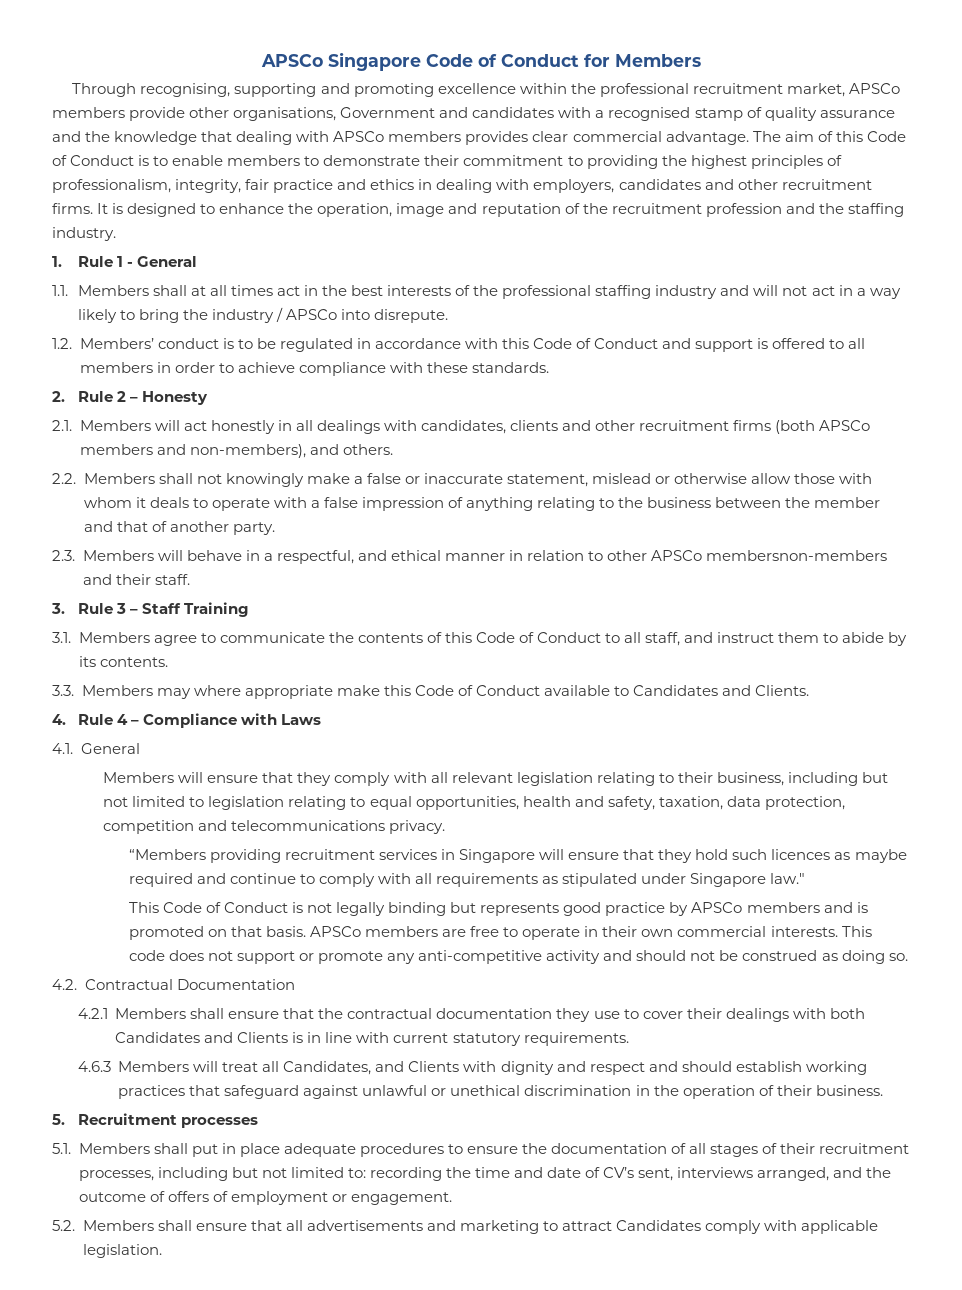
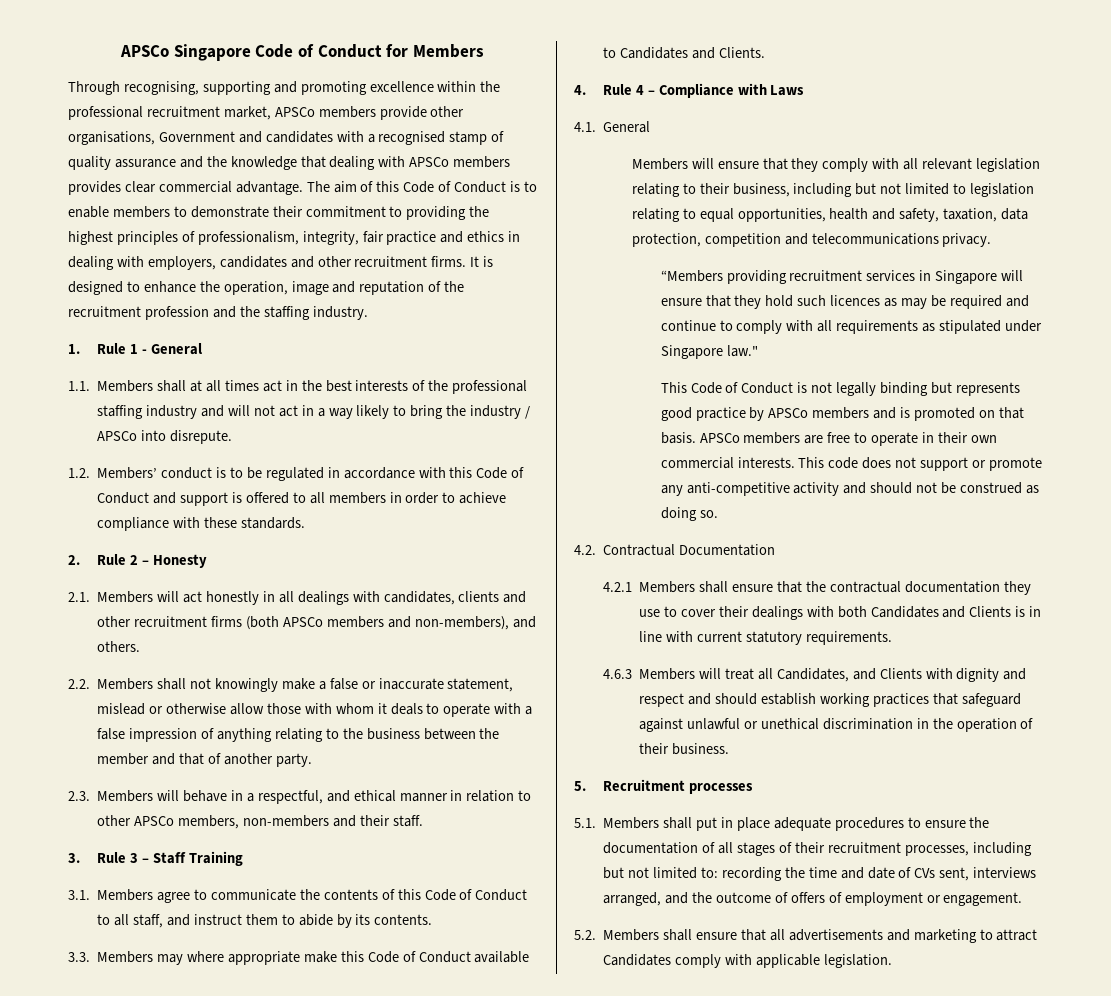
[706,550,888,561] membersnon-members -> [178,815,329,829] members, non-members
[854,849,907,863] maybe -> [901,295,946,309] may be
[603,1167,635,1178] CV’s -> [914,868,936,878] CVs

